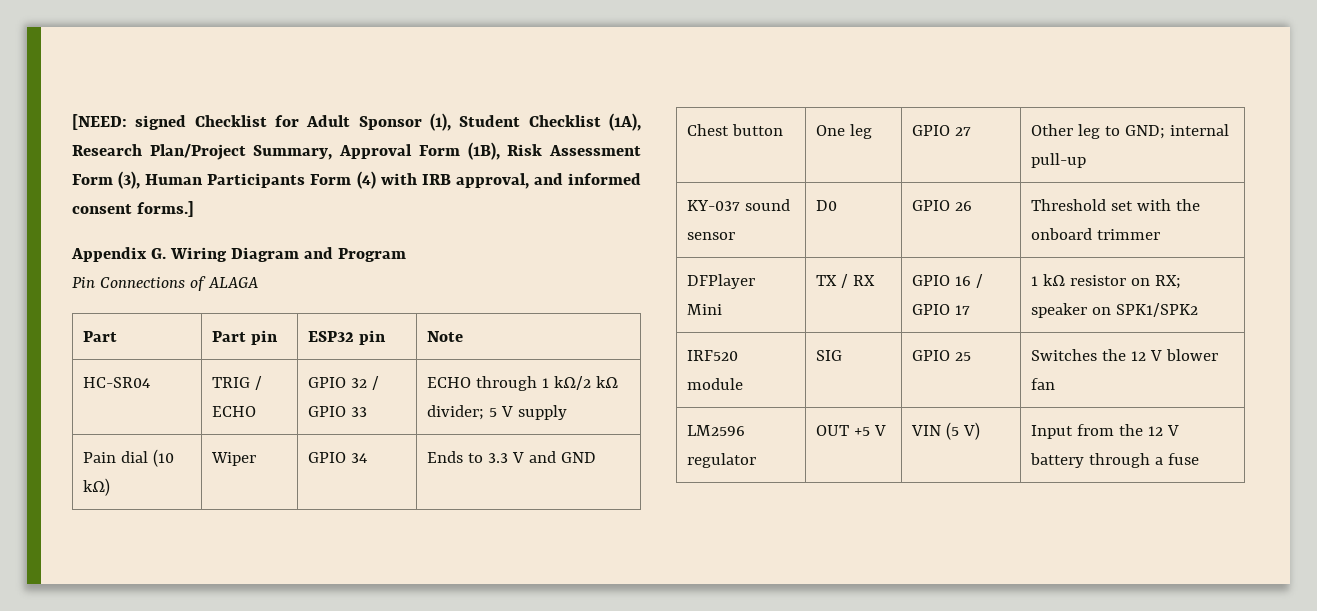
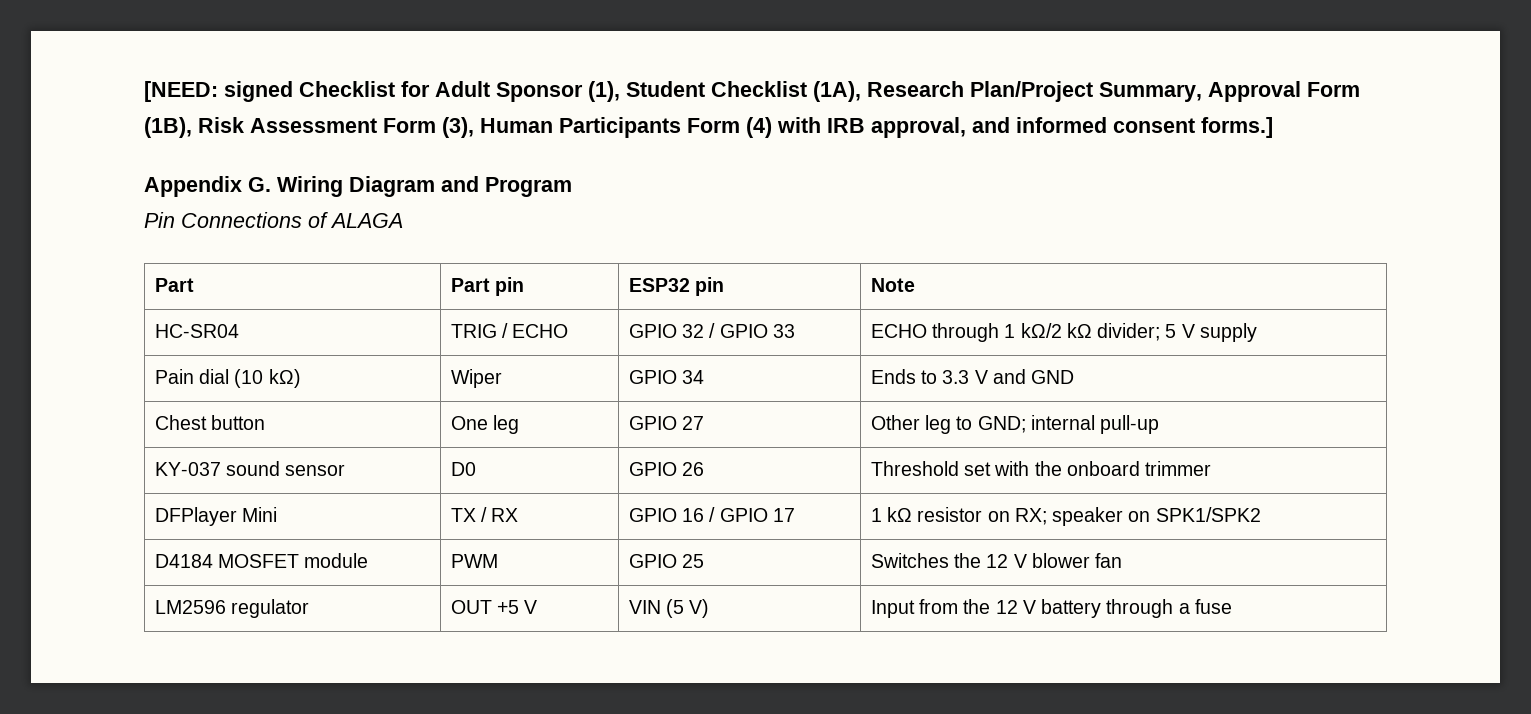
[687,350,739,361] IRF520 -> [154,554,300,568] D4184 MOSFET
[816,350,843,361] SIG -> [450,554,498,568] PWM

